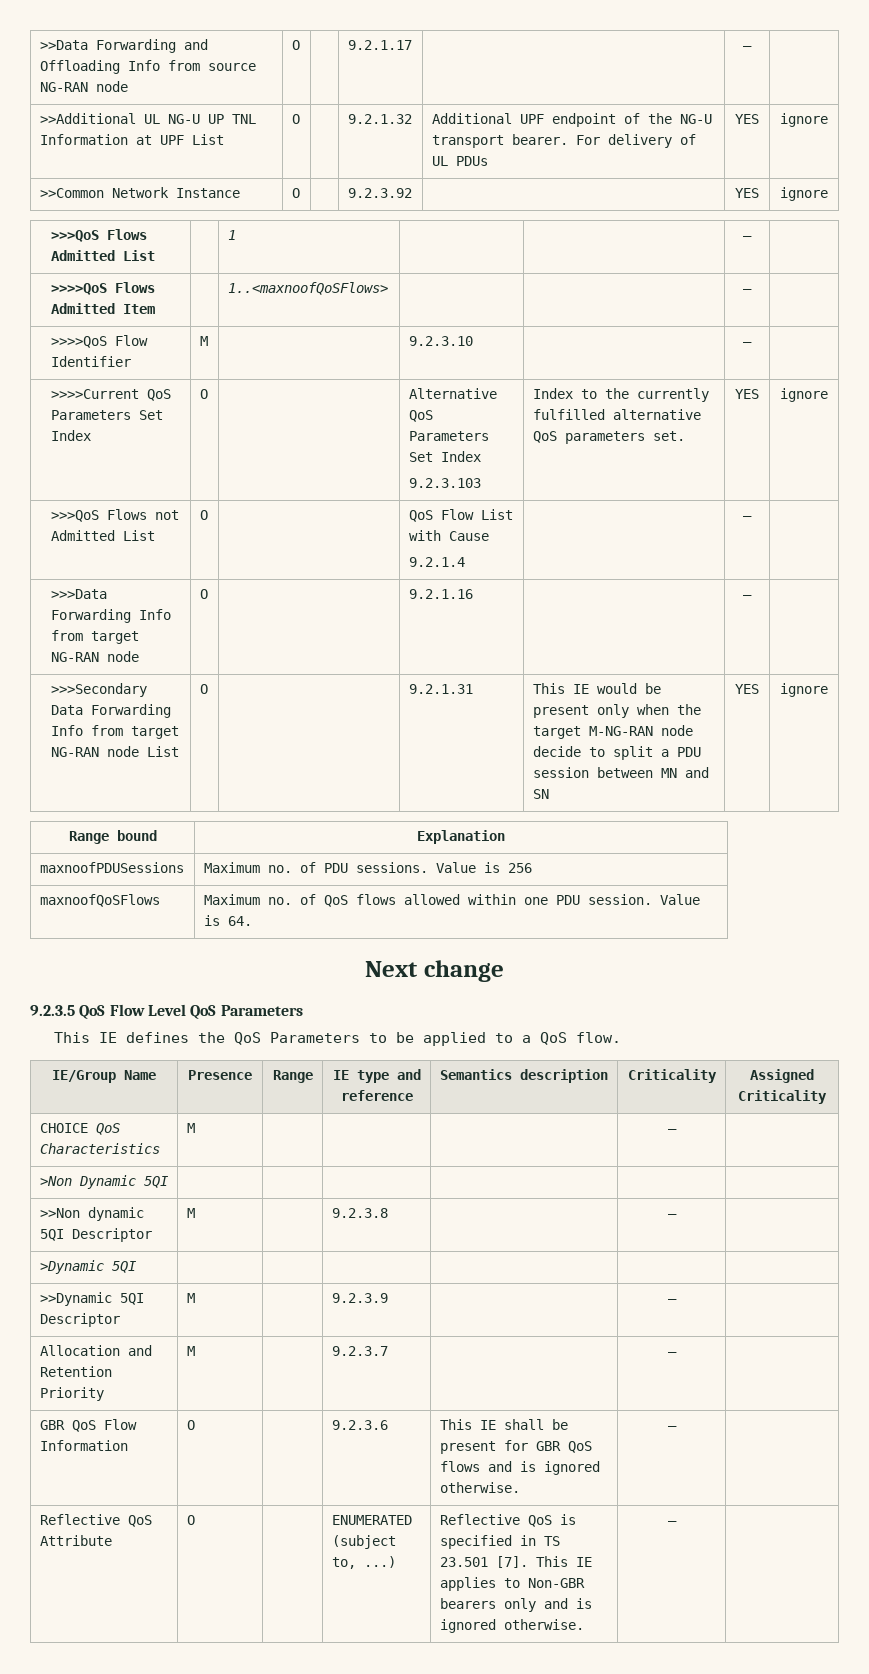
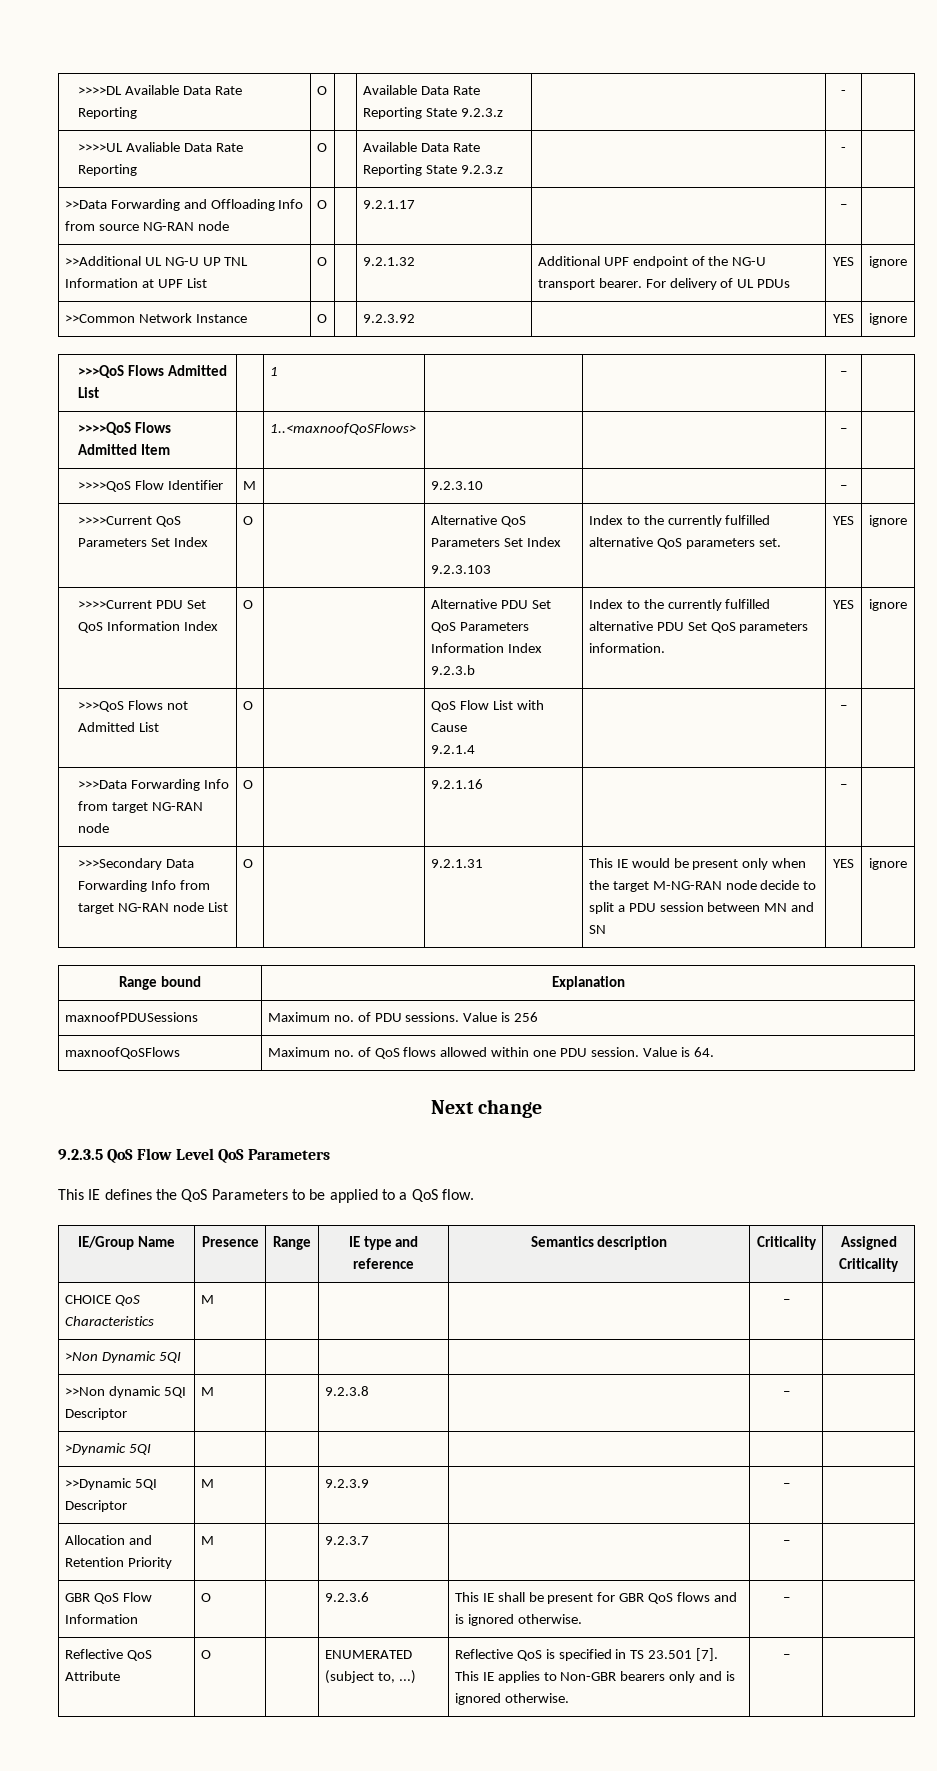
(39, 45) none -> [78,85,242,95] [78,107,138,119] [316,86,327,95] [362,85,480,95] [362,107,503,119] [841,90,846,95] [78,142,243,152] [78,164,138,176] [316,143,327,152] [362,142,480,152] [362,164,503,176] [841,147,846,152] >>>>DL Available Data Rate Reporting | O | | Available Data Rate Reporting State 9.2.3.z | | - | // >>>>UL Avaliable Data Rate Reporting | O | | Available Data Rate Reporting State 9.2.3.z | | - | //
(828, 395) none -> [78,600,207,609] [78,621,219,633] [242,600,253,609] [430,599,551,609] [430,622,529,633] [430,643,542,653] [430,665,475,675] [588,599,771,611] [588,621,809,633] [588,643,665,653] [833,600,854,609] [869,599,907,611] // >>>>Current PDU Set QoS Information Index | O | | Alternative PDU Set QoS Parameters Information Index 9.2.3.b | Index to the currently fulfilled alternative PDU Set QoS parameters information. | YES | ignore

